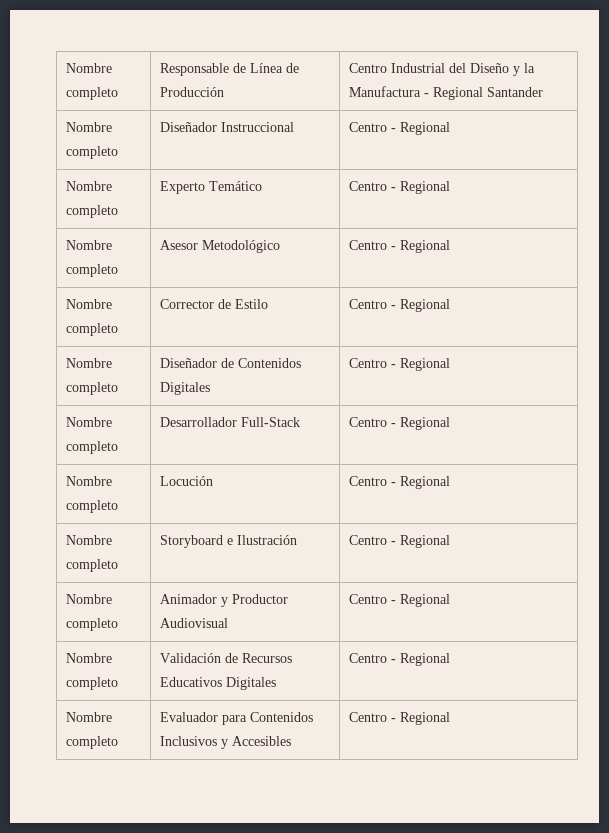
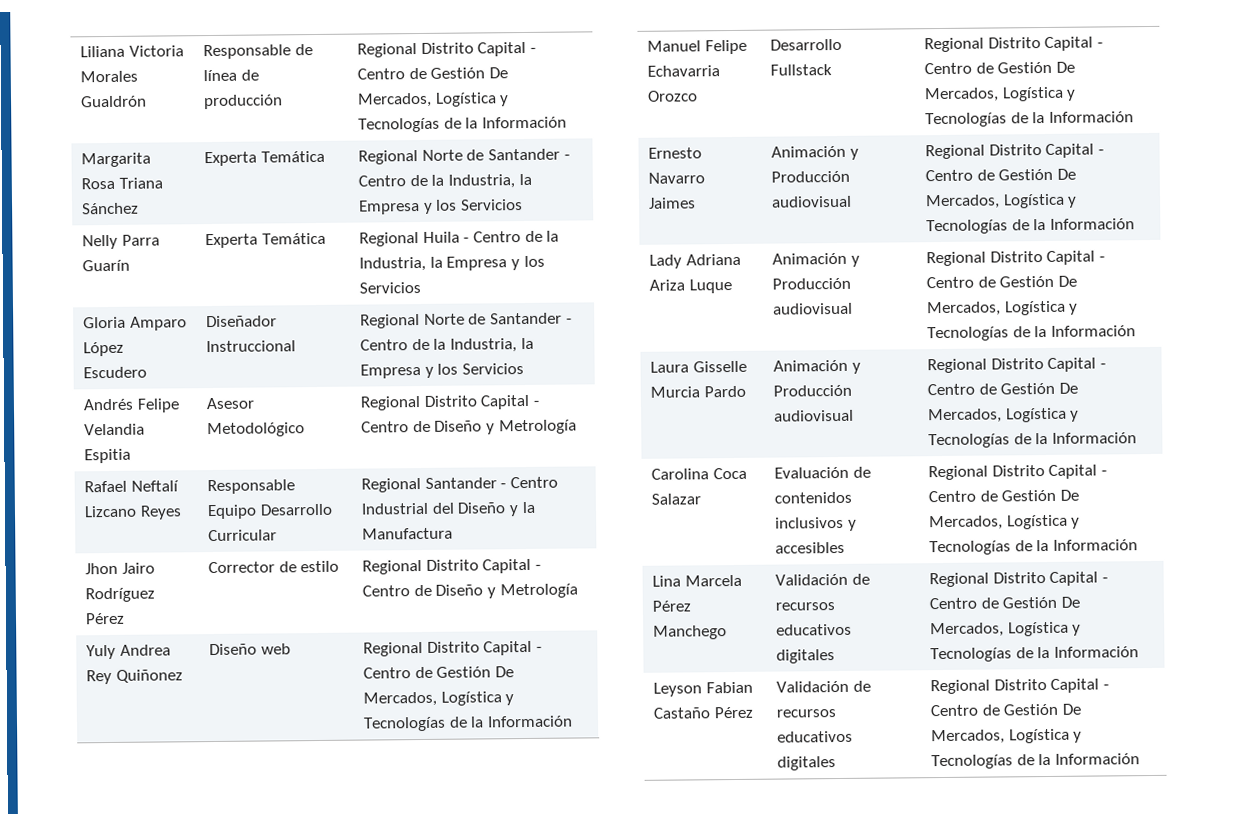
[66,63,113,73] [66,87,119,100] [160,63,300,76] [160,87,225,97] Nombre completo | Responsable de Línea de Producción | -> [80,45,184,58] [80,70,139,83] [80,95,148,108] [203,44,313,60] [203,69,259,82] [203,94,284,110] [357,41,537,58] [357,67,509,80] [357,92,510,108] [358,116,568,133] [81,152,152,168] [81,177,163,190] [82,202,140,215] [204,150,325,167] [358,148,570,165] [358,173,532,189] [359,199,524,215] [82,234,160,250] [82,259,131,272] [205,232,326,249] [359,230,560,247] [359,255,545,272] [359,281,422,294] [83,316,187,331] [83,341,125,357] [83,366,148,379] [206,315,278,328] [206,340,297,353] [360,312,572,329] [360,337,534,353] [360,363,525,379] [83,398,180,413] [84,423,146,436] [84,448,132,464] [206,397,255,410] [207,422,306,438] [360,394,540,411] [361,419,577,435] [84,480,179,493] [84,505,182,520] [207,479,296,495] [207,503,333,520] [208,529,278,542] [361,477,507,493] Liliana Victoria Morales Gualdrón | Responsable de línea de producción | Regional Distrito Capital - Centro de Gestión De Mercados, Logística y Tecnologías de la Información // Margarita Rosa Triana Sánchez | Experta Temática | Regional Norte de Santander - Centro de la Industria, la Empresa y los Servicios // Nelly Parra Guarín | Experta Temática | Regional Huila - Centro de la Industria, la Empresa y los Servicios // Gloria Amparo López Escudero | Diseñador Instruccional | Regional Norte de Santander - Centro de la Industria, la Empresa y los Servicios // Andrés Felipe Velandia Espitia | Asesor Metodológico | Regional Distrito Capital - Centro de Diseño y Metrología // Rafael Neftalí Lizcano Reyes | Responsable Equipo Desarrollo Curricular | Regional Santander -
[424,87,544,100] [66,122,113,132] [66,146,119,159] [160,122,295,132] [349,122,451,135] [66,181,113,191] [66,205,119,218] [160,181,263,194] [349,181,451,194] [66,240,113,250] [66,264,119,277] [160,240,281,253] [349,240,451,253] [66,299,113,309] [66,323,119,336] [160,299,269,309] [349,299,451,312] [66,358,113,368] [66,382,119,395] [160,358,302,368] [160,382,211,395] [349,358,451,371] [66,417,113,427] [66,441,119,454] [160,417,301,427] [349,417,451,430] [66,476,113,486] [66,500,119,513] [160,476,214,486] [349,476,451,489] [66,535,113,545] [66,559,119,572] [160,535,298,548] [349,535,451,548] [66,594,113,604] [66,618,119,631] [160,594,289,607] [160,618,229,628] [349,594,451,607] [66,653,113,663] [66,677,119,690] [160,653,293,663] [160,677,277,690] [349,653,451,666] [66,712,113,722] [66,736,119,749] [160,712,314,725] [160,736,292,749] [349,712,451,725] - Regional Santander // Nombre completo | Diseñador Instruccional | Centro - Regional // Nombre completo | Experto Temático | Centro - Regional // Nombre completo | Asesor Metodológico | Centro - Regional // Nombre completo | Corrector de Estilo | Centro - Regional // Nombre completo | Diseñador de Contenidos Digitales | Centro - Regional // Nombre completo | Desarrollador Full-Stack | Centro - Regional // Nombre completo | Locución | Centro - Regional // Nombre completo | Storyboard e Ilustración | Centro - Regional // Nombre completo | Animador y Productor Audiovisual | Centro - Regional // Nombre completo | Validación de Recursos Educativos Digitales | Centro - Regional // Nombre completo | Evaluador para Contenidos Inclusivos y Accesibles | Centro - Regional -> [85,562,155,575] [85,587,156,603] [85,612,126,625] [208,560,340,574] [362,558,542,575] [362,583,578,599] [86,644,171,660] [86,669,183,685] [209,643,291,656] [363,640,543,657] [363,666,515,679] [363,691,515,707] [363,715,574,732] [647,39,747,55] [647,65,721,77] [647,90,699,102] [770,38,843,51] [770,64,833,76] [924,36,1104,53] [924,61,1076,75] [924,86,1077,103] [925,111,1135,128] [648,147,703,159] [648,172,706,184] [648,197,697,209] [771,145,859,160] [771,170,851,183] [771,195,853,208] [925,143,1105,160] [925,168,1077,182] [925,193,1078,210] [926,218,1136,235] [649,253,741,269] [649,279,732,294] [772,252,860,267] [772,277,852,290] [773,302,854,315] [926,250,1106,267] [926,275,1078,289] [927,300,1079,317] [927,325,1137,342] [650,360,747,373] [650,385,746,398] [773,359,861,374] [773,384,853,397] [774,409,855,422] [927,357,1107,374] [927,382,1079,396] [928,407,1080,424] [928,432,1138,449] [651,467,747,480] [651,493,702,505] [774,466,871,479] [774,491,853,504] [775,516,857,531] [775,541,846,554] [928,464,1108,481] [928,489,1080,503] [929,514,1081,531] [929,539,1139,556] [652,574,742,587] [652,600,692,612] [653,625,728,640] [775,573,870,586] [775,602,836,611] [776,623,853,636] [776,649,836,664] [929,571,1109,588] [929,596,1081,610] [930,621,1082,638] [930,646,1140,663] [653,681,753,697] [653,706,753,719] [776,680,871,693] [776,709,837,718] [777,730,854,743] [777,756,837,771] [930,678,1110,695] [930,703,1082,717] [931,728,1083,745] [931,753,1141,770] // Jhon Jairo Rodríguez Pérez | Corrector de estilo | Regional Distrito Capital - Centro de Diseño y Metrología // Yuly Andrea Rey Quiñonez | Diseño web | Regional Distrito Capital - Centro de Gestión De Mercados, Logística y Tecnologías de la Información // Manuel Felipe Echavarria Orozco | Desarrollo Fullstack | Regional Distrito Capital - Centro de Gestión De Mercados, Logística y Tecnologías de la Información // Ernesto Navarro Jaimes | Animación y Producción audiovisual | Regional Distrito Capital - Centro de Gestión De Mercados, Logística y Tecnologías de la Información // Lady Adriana Ariza Luque | Animación y Producción audiovisual | Regional Distrito Capital - Centro de Gestión De Mercados, Logística y Tecnologías de la Información // Laura Gisselle Murcia Pardo | Animación y Producción audiovisual | Regional Distrito Capital - Centro de Gestión De Mercados, Logística y Tecnologías de la Información // Carolina Coca Salazar | Evaluación de contenidos inclusivos y accesibles | Regional Distrito Capital - Centro de Gestión De Mercados, Logística y Tecnologías de la Información // Lina Marcela Pérez Manchego | Validación de recursos educativos digitales | Regional Distrito Capital - Centro de Gestión De Mercados, Logística y Tecnologías de la Información // Leyson Fabian Castaño Pérez | Validación de recursos educativos digitales | Regional Distrito Capital - Centro de Gestión De Mercados, Logística y Tecnologías de la Información

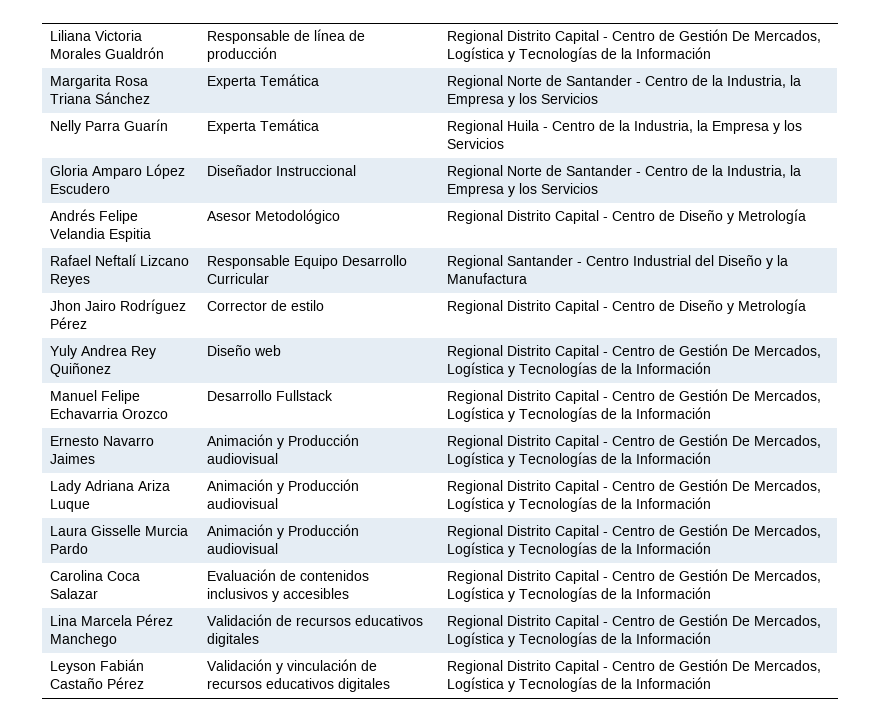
[705,681,753,694] Fabian -> [100,659,145,671] Fabián
(850, 686) none -> [276,659,358,674] y vinculación

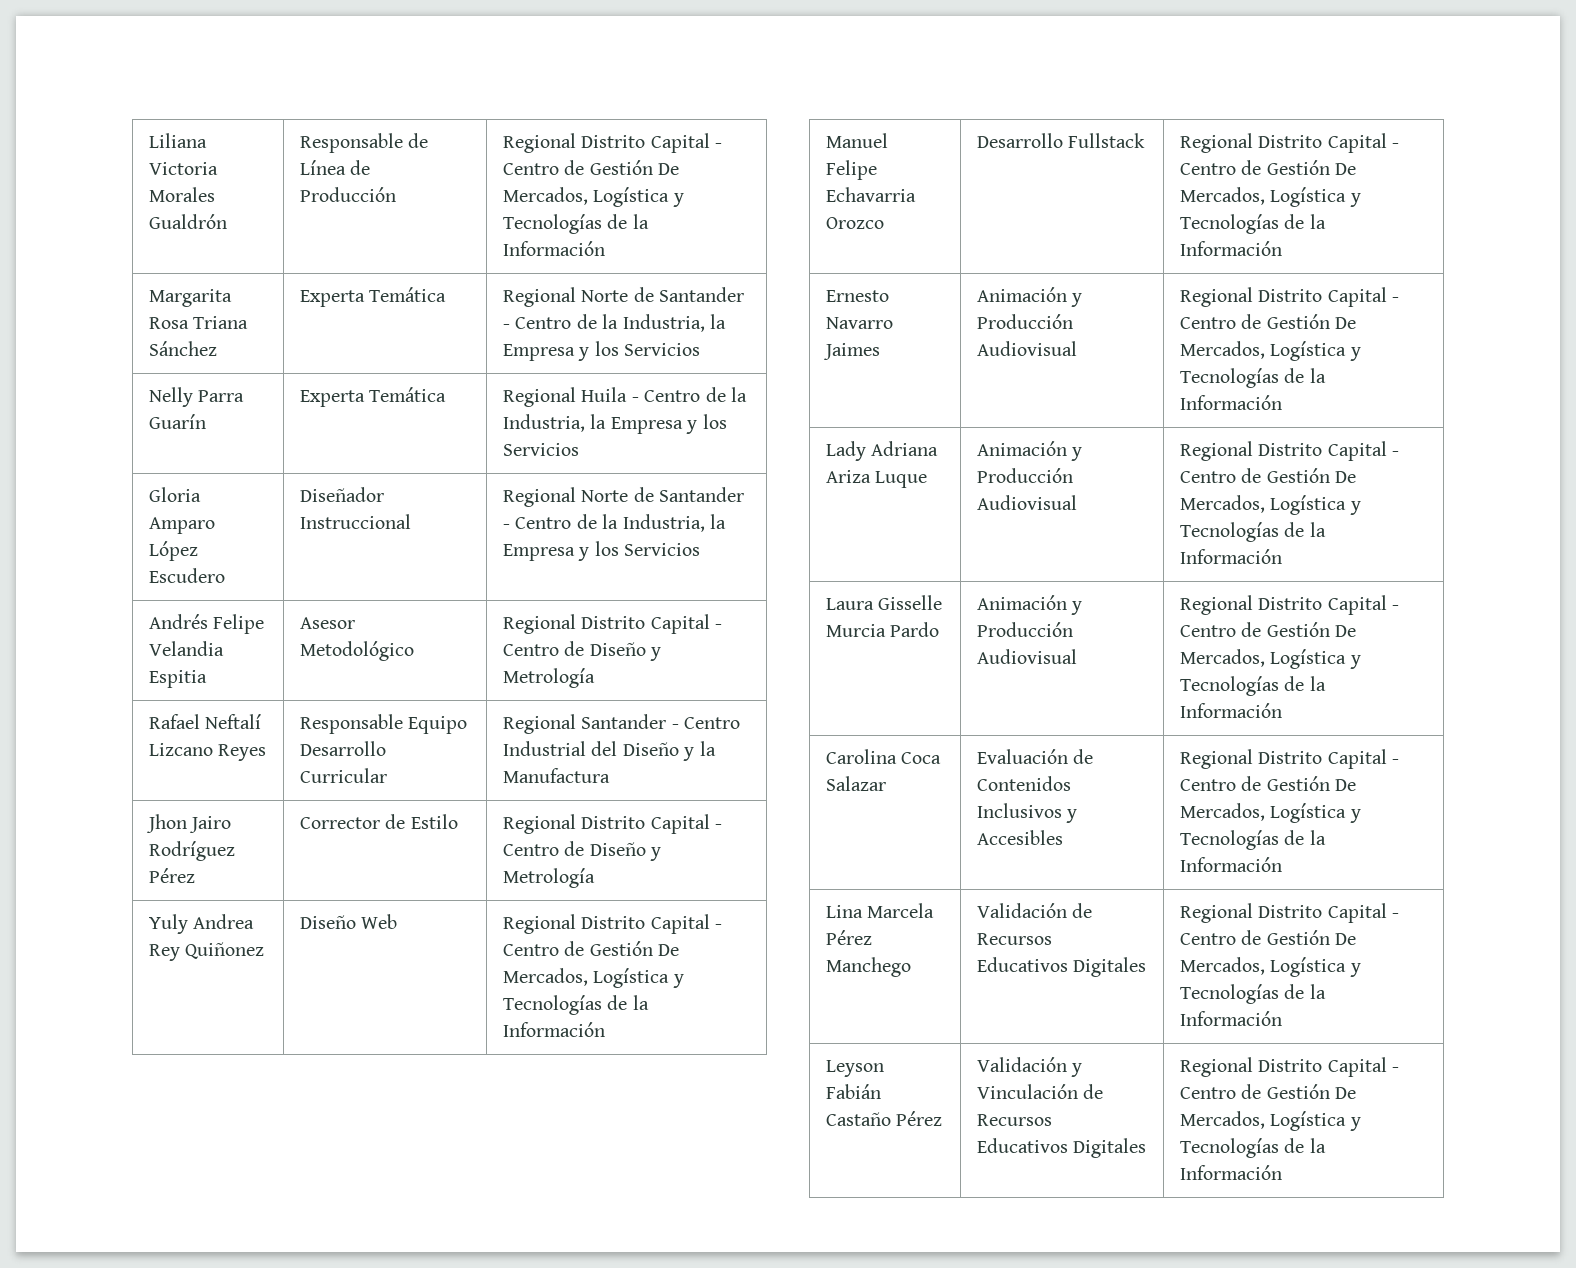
[314,29,366,41] [207,47,278,62] línea de producción -> [299,160,371,175] [299,187,396,202] Línea de Producción
[291,300,325,311] estilo -> [410,814,458,829] Estilo
[254,345,282,356] web -> [361,914,398,929] Web
[207,453,279,464] audiovisual -> [976,341,1077,356] Audiovisual
[207,498,279,509] audiovisual -> [976,495,1077,510] Audiovisual
[207,543,279,554] audiovisual -> [976,649,1077,664] Audiovisual
[300,570,370,581] [207,588,350,602] contenidos inclusivos y accesibles -> [976,776,1071,791] [976,803,1078,823] [976,830,1063,845] Contenidos Inclusivos y Accesibles
[296,615,424,626] [207,633,260,647] recursos educativos digitales -> [976,933,1052,945] [976,957,1147,977] Recursos Educativos Digitales
[287,659,378,671] [207,678,391,692] vinculación de recursos educativos digitales -> [976,1084,1104,1099] [976,1114,1052,1126] [976,1138,1147,1158] Vinculación de Recursos Educativos Digitales

